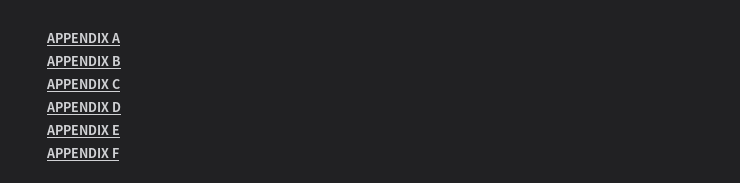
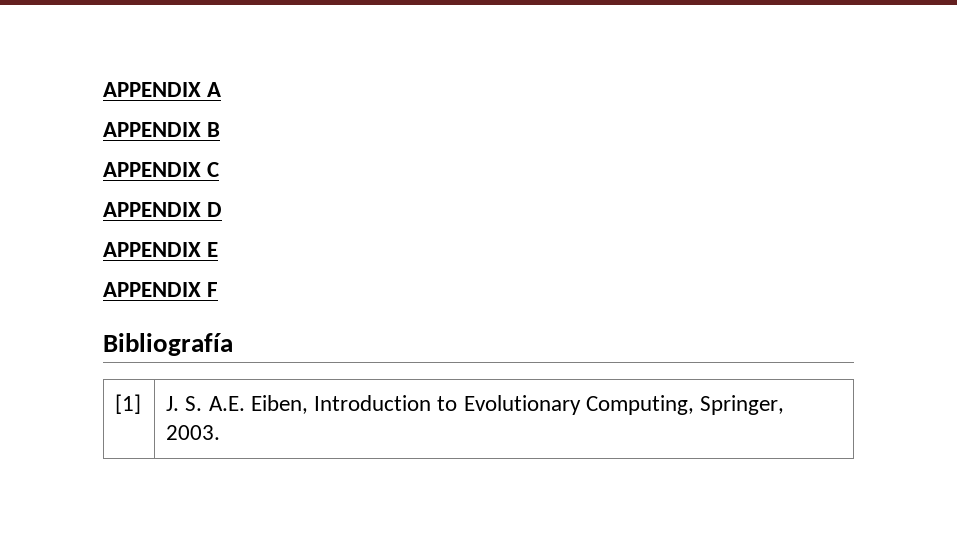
(120, 153) none -> [103,333,233,356] [115,394,142,414] [166,395,784,415] [166,425,221,440] // Bibliografía // [1] | J. S. A.E. Eiben, Introduction to Evolutionary Computing, Springer, 2003.

